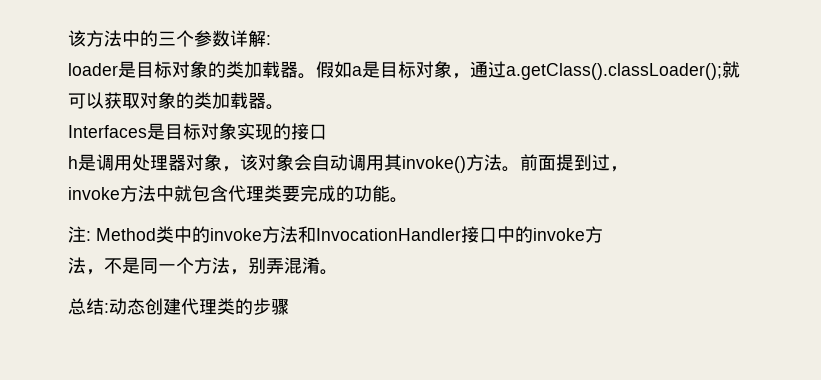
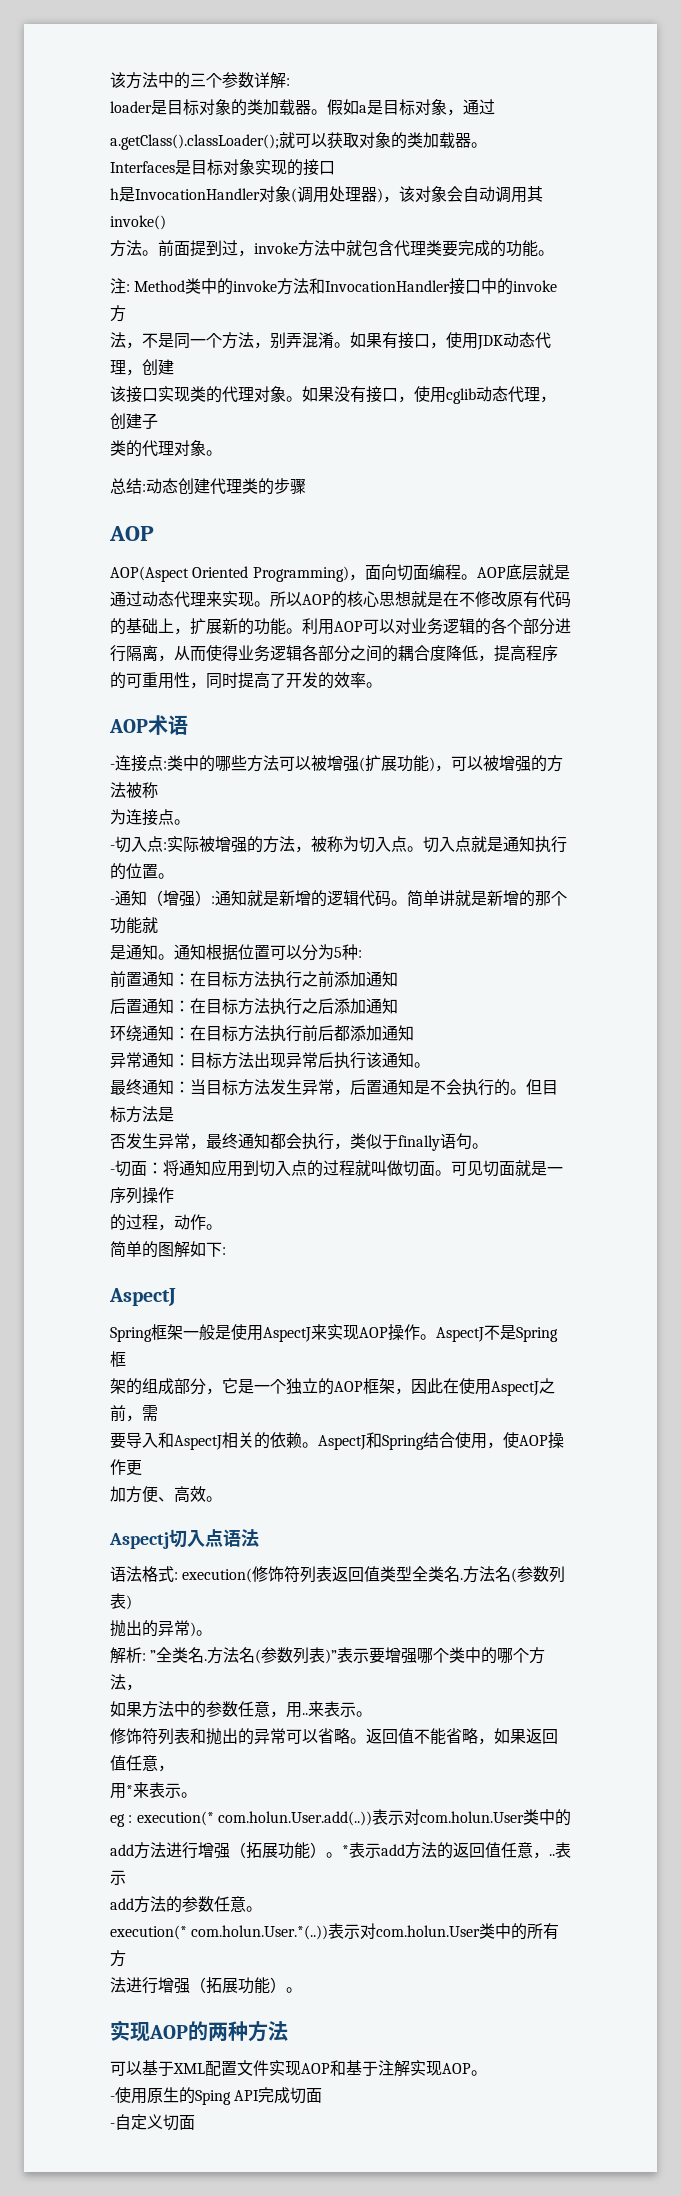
(506, 69) none -> (495, 107) //
(96, 162) none -> [135,186,297,203] InvocationHandler对象(
[186,154,222,171] 对象 -> [377,188,383,203] )
(466, 164) none -> (166, 222) //
(628, 169) // -> (254, 253) none
(338, 272) none -> [350,332,551,350] [110,359,174,376] [110,386,556,404] [110,413,158,430] [110,440,222,457] 如果有接口，使用JDK动态代理，创建 // 该接口实现类的代理对象。如果没有接口，使用cglib动态代理，创建子 // 类的代理对象。
(289, 306) none -> [109,526,154,541] [110,564,570,582] [110,591,571,608] [110,618,571,635] [110,645,558,662] [110,672,382,689] [109,715,188,735] [110,755,563,772] [110,782,158,798] [110,809,190,826] [110,836,567,853] [110,863,174,880] [110,890,567,907] [110,917,158,934] [110,944,362,961] [110,971,398,988] [110,998,398,1015] [110,1025,414,1042] [110,1052,430,1069] [110,1079,558,1096] [110,1106,174,1123] [110,1133,488,1151] [110,1159,563,1177] [110,1187,174,1204] [110,1214,222,1231] [110,1241,226,1258] [109,1288,176,1306] [110,1324,558,1342] [110,1351,126,1367] [110,1378,555,1396] [110,1405,158,1422] [110,1432,564,1450] [110,1459,142,1476] [110,1486,222,1503] [109,1529,259,1549] [110,1566,566,1583] [110,1593,132,1610] [110,1620,212,1637] [110,1647,546,1664] [110,1674,142,1691] [110,1701,372,1718] [110,1728,558,1745] [110,1755,174,1772] [110,1782,197,1799] [110,1809,571,1827] [110,1842,571,1859] [110,1870,126,1885] [110,1896,262,1913] [110,1923,560,1940] [110,1950,126,1967] [110,1977,302,1994] [110,2020,288,2042] [110,2060,487,2077] [110,2087,323,2105] [110,2114,195,2131] // AOP // AOP(Aspect Oriented Programming)，面向切面编程。AOP底层就是通过动态代理来实现。所以AOP的核心思想就是在不修改原有代码的基础上，扩展新的功能。利用AOP可以对业务逻辑的各个部分进行隔离，从而使得业务逻辑各部分之间的耦合度降低，提高程序的可重用性，同时提高了开发的效率。 // AOP术语 // -连接点:类中的哪些方法可以被增强(扩展功能)，可以被增强的方法被称 // 为连接点。 // -切入点:实际被增强的方法，被称为切入点。切入点就是通知执行的位置。 // -通知（增强）:通知就是新增的逻辑代码。简单讲就是新增的那个功能就 // 是通知。通知根据位置可以分为5种: // 前置通知：在目标方法执行之前添加通知 // 后置通知：在目标方法执行之后添加通知 // 环绕通知：在目标方法执行前后都添加通知 // 异常通知：目标方法出现异常后执行该通知。 // 最终通知：当目标方法发生异常，后置通知是不会执行的。但目标方法是 // 否发生异常，最终通知都会执行，类似于finally语句。 // -切面：将通知应用到切入点的过程就叫做切面。可见切面就是一序列操作 // 的过程，动作。 // 简单的图解如下: // AspectJ // Spring框架一般是使用AspectJ来实现AOP操作。AspectJ不是Spring框 // 架的组成部分，它是一个独立的AOP框架，因此在使用AspectJ之前，需 // 要导入和AspectJ相关的依赖。AspectJ和Spring结合使用，使AOP操作更 // 加方便、高效。 // Aspectj切入点语法 // 语法格式: execution(修饰符列表返回值类型全类名.方法名(参数列表) // 抛出的异常)。 // 解析: ”全类名.方法名(参数列表)”表示要增强哪个类中的哪个方法， // 如果方法中的参数任意，用..来表示。 // 修饰符列表和抛出的异常可以省略。返回值不能省略，如果返回值任意， // 用*来表示。 // eg : execution(* com.holun.User.add(..))表示对com.holun.User类中的 // add方法进行增强（拓展功能）。*表示add方法的返回值任意，..表示 // add方法的参数任意。 // execution(* com.holun.User.*(..))表示对com.holun.User类中的所有方 // 法进行增强（拓展功能）。 // 实现AOP的两种方法 // 可以基于XML配置文件实现AOP和基于注解实现AOP。 // -使用原生的Sping API完成切面 // -自定义切面

